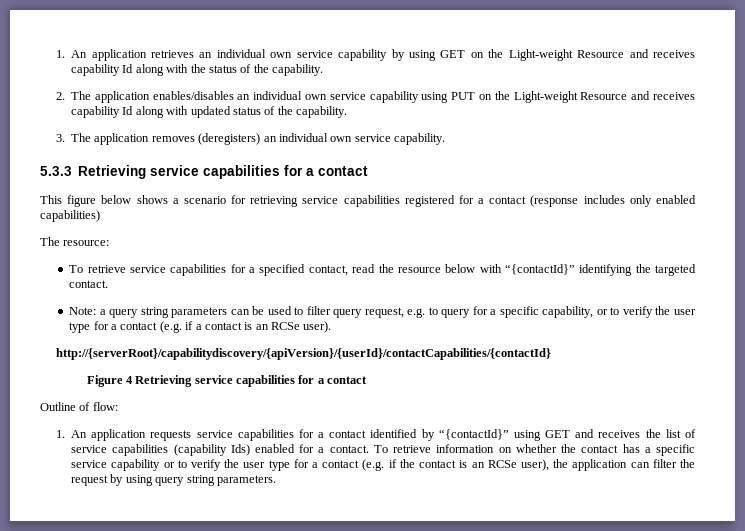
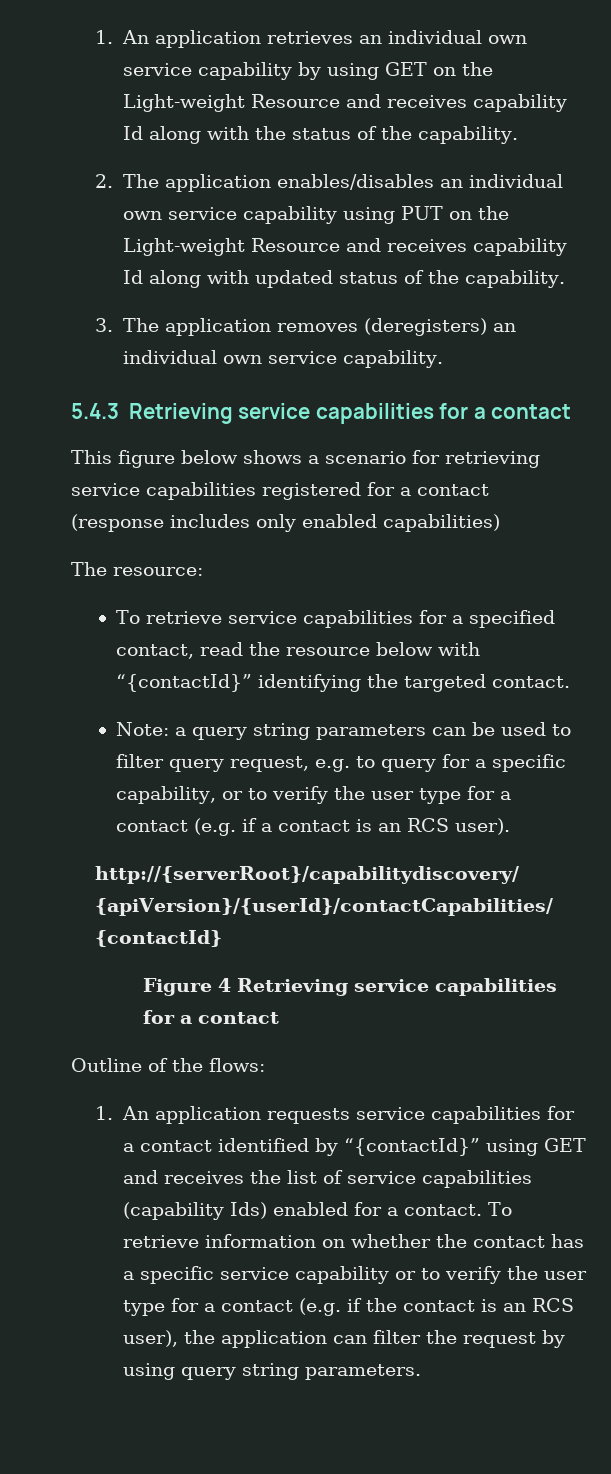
[40,166,72,176] 5.3.3 -> [71,403,119,419] 5.4.3
[271,322,301,330] RCSe -> [407,818,450,832] RCS
[92,402,118,411] flow: -> [172,1058,265,1072] the flows:
[487,460,517,468] RCSe -> [531,1298,574,1312] RCS

